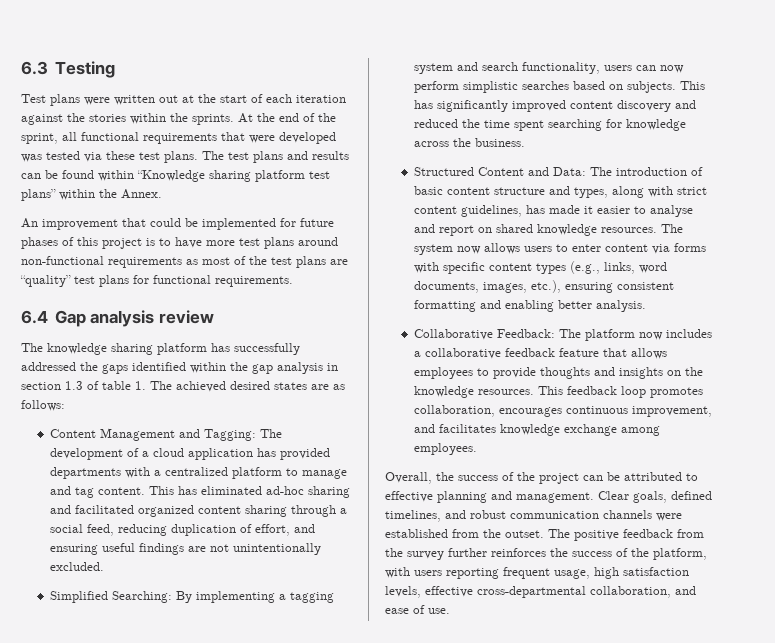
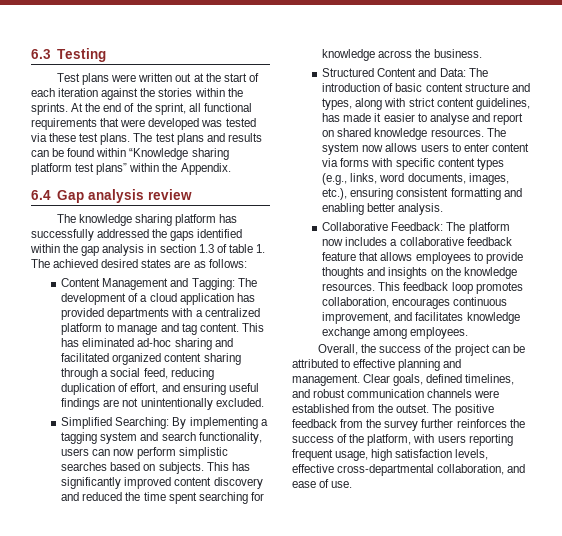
[121,189,162,199] [21,218,334,230] [21,237,338,249] [21,256,348,268] [20,275,293,287] Annex. // An improvement that could be implemented for future phases of this project is to have more test plans around non-functional requirements as most of the test plans are “quality” test plans for functional requirements. -> [180,163,231,175] Appendix.

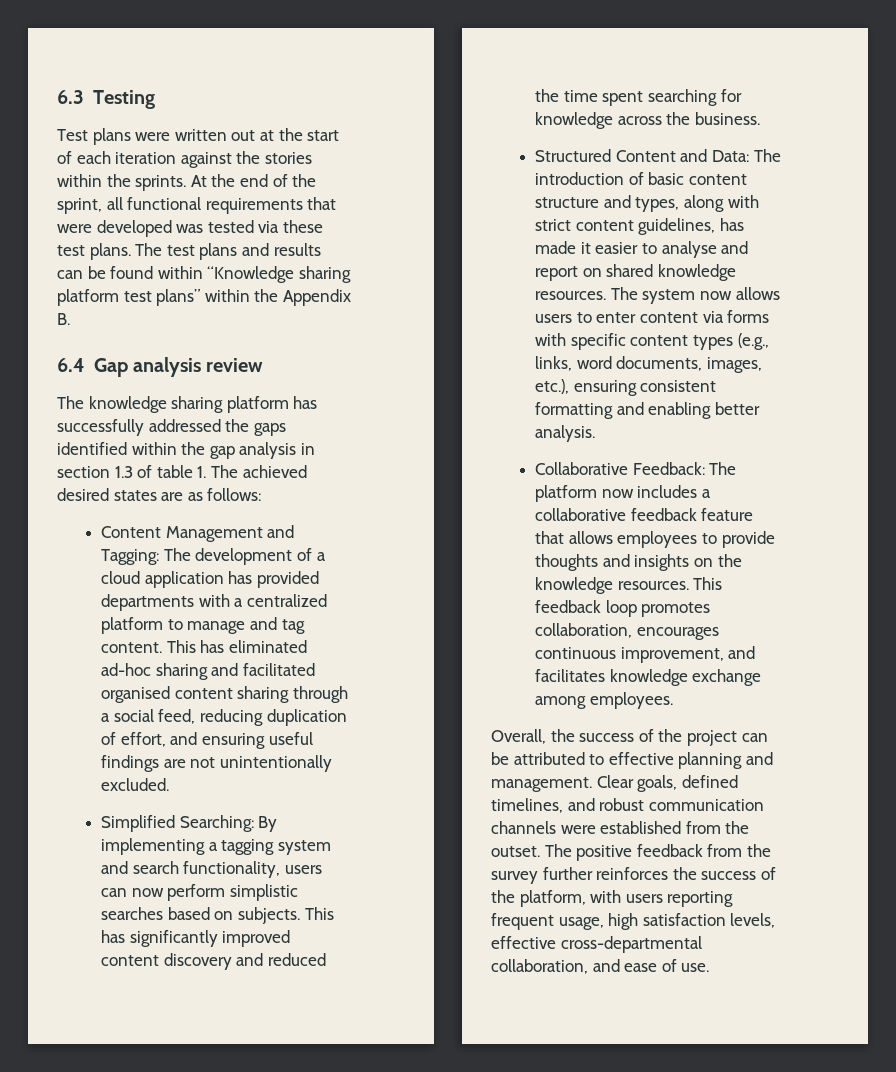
[180,163,231,175] Appendix. -> [282,289,351,306] [57,313,70,325] Appendix B.
[112,353,162,365] organized -> [101,686,171,703] organised

